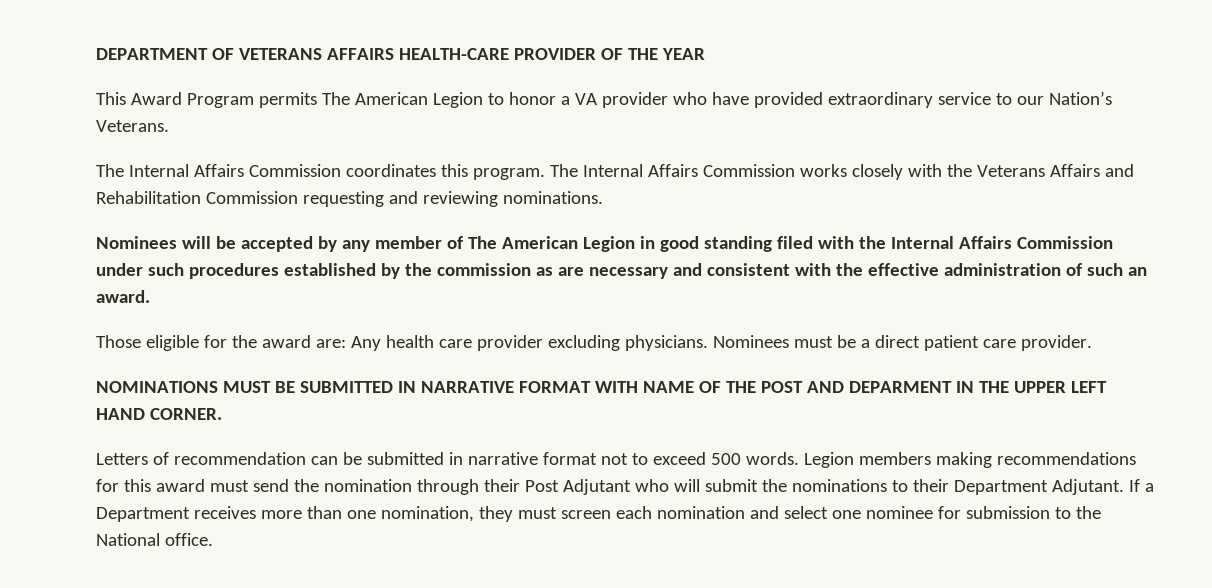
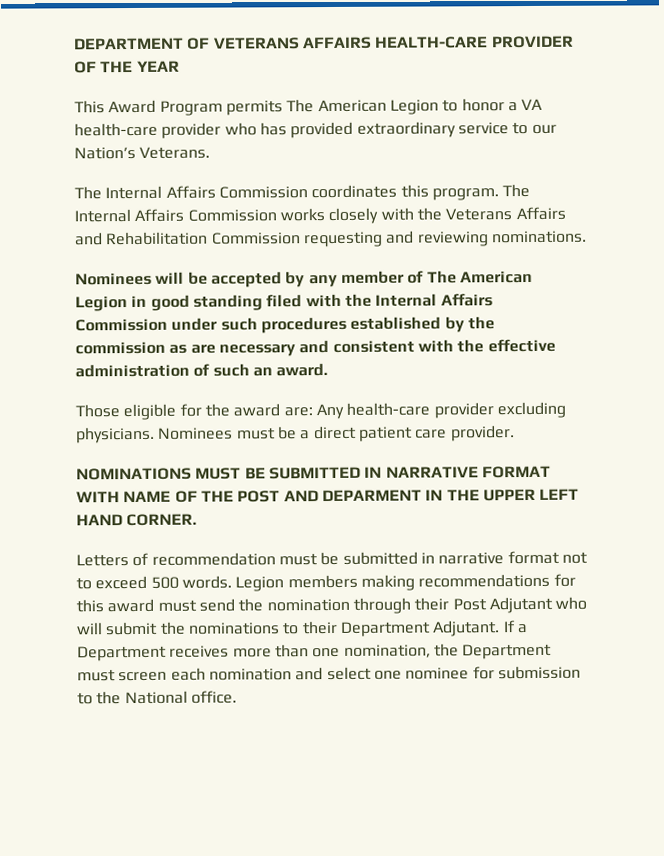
(597, 99) none -> [74,122,158,137] health-care
[711,92,749,105] have -> [259,122,287,136] has
[385,335,472,348] health care -> [346,402,431,416] health-care
[310,456,338,465] can -> [278,553,318,566] must
[478,506,513,522] they -> [433,643,553,660] the Department

